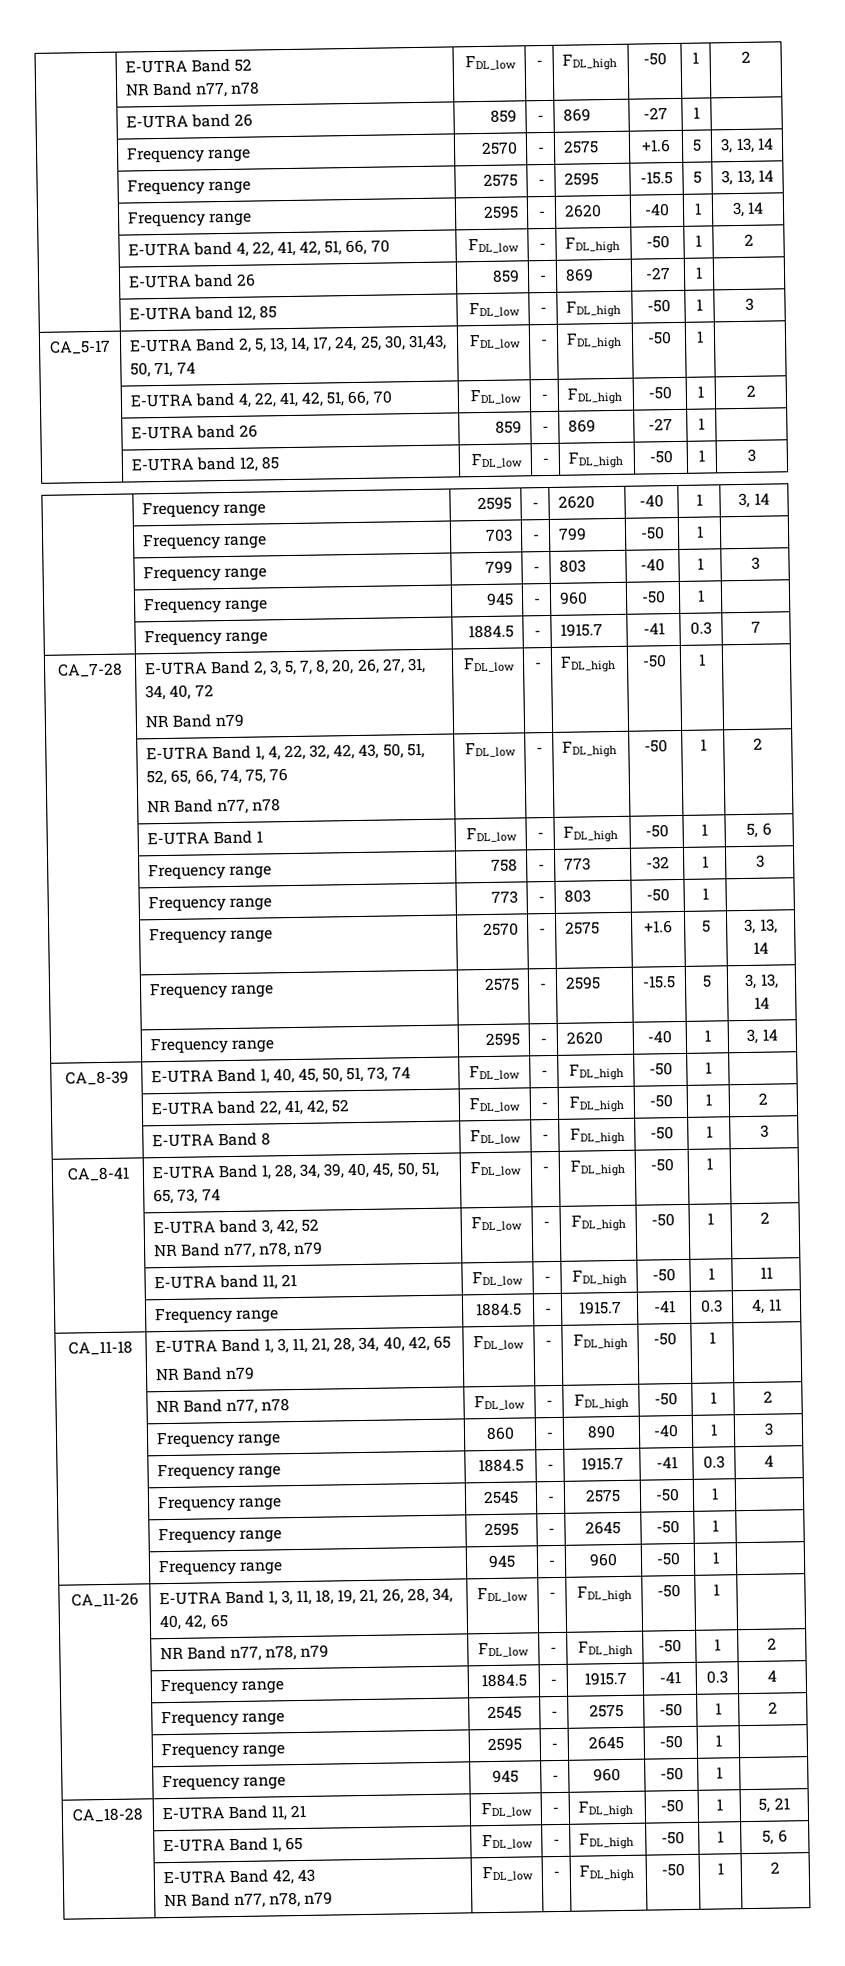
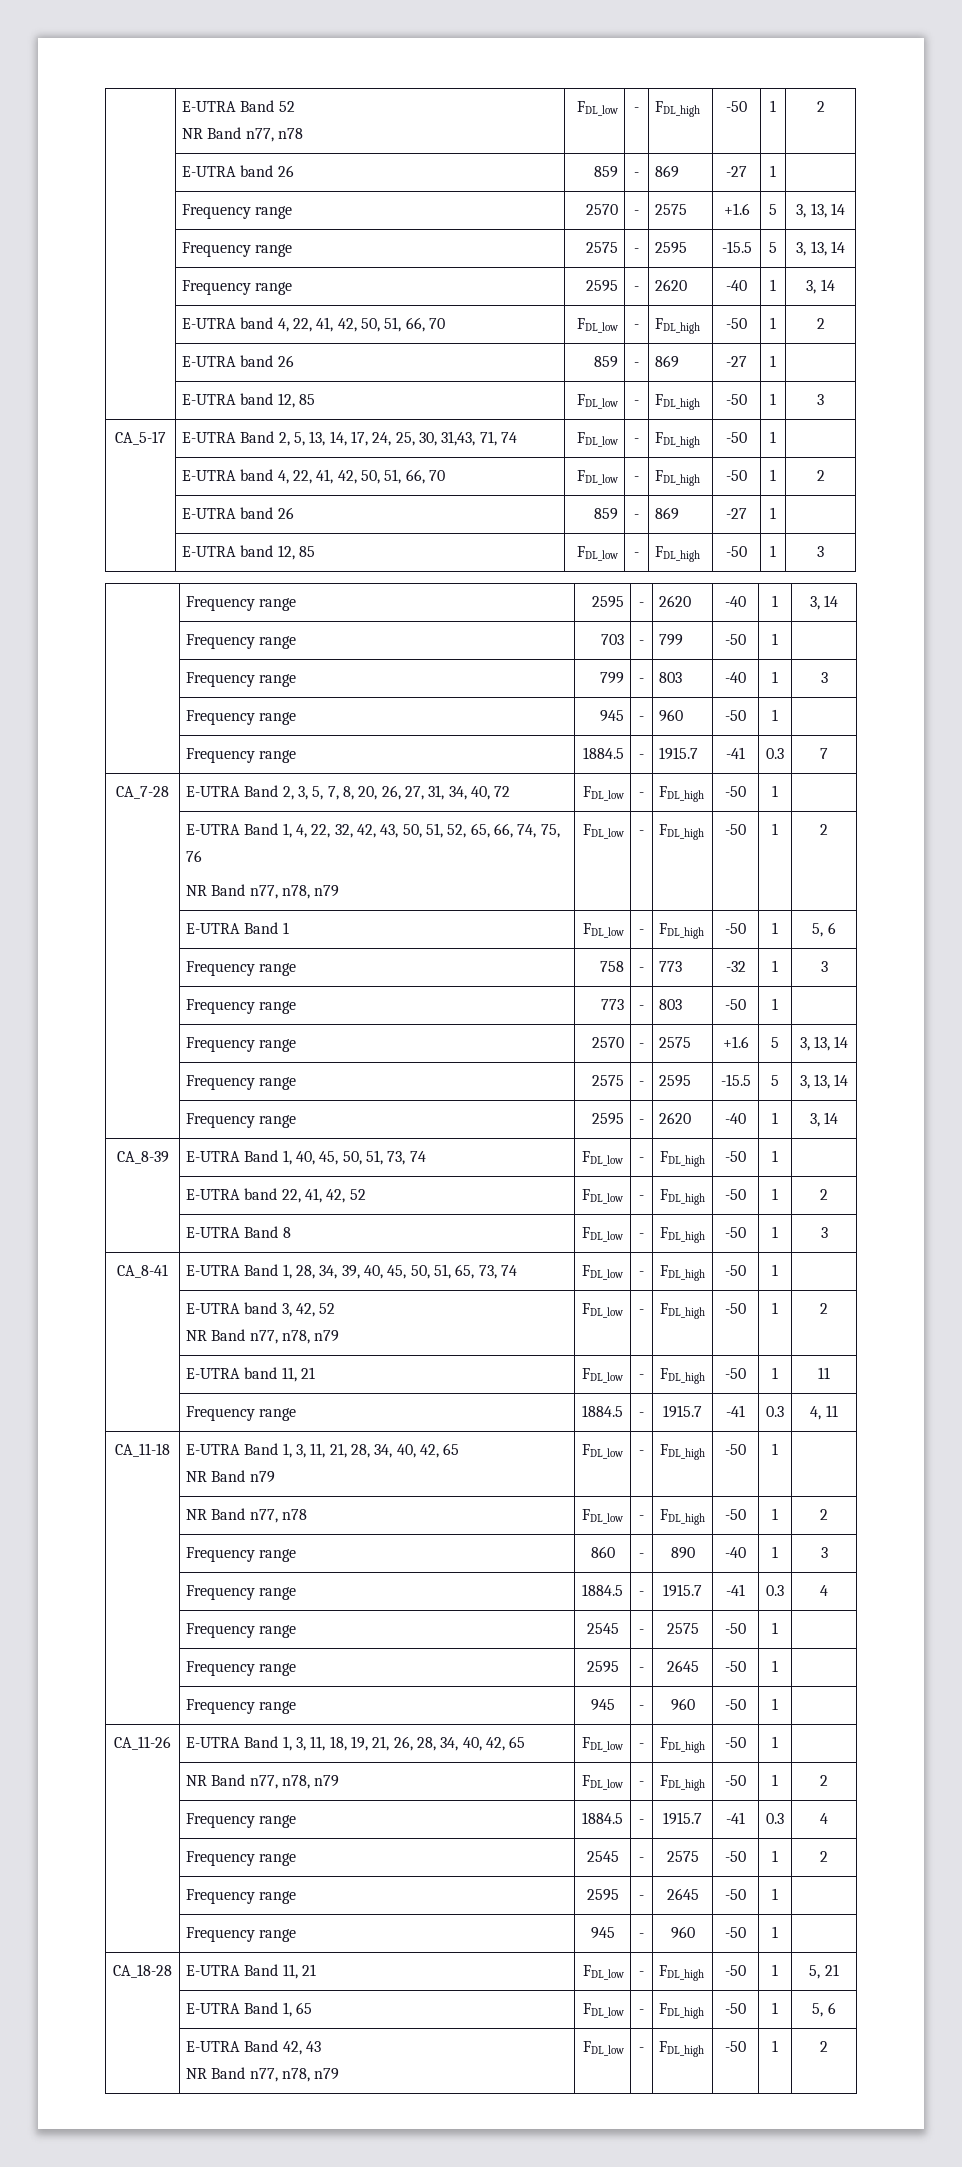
(322, 248) none -> [361,318,381,332] 50,
[130,362,152,378] 50, -> (476, 438) none
(325, 399) none -> [361,470,381,484] 50,
[145,713,244,728] // NR Band n79 -> (511, 791) none
[251,798,281,812] n78 -> [282,885,340,899] n78, n79

